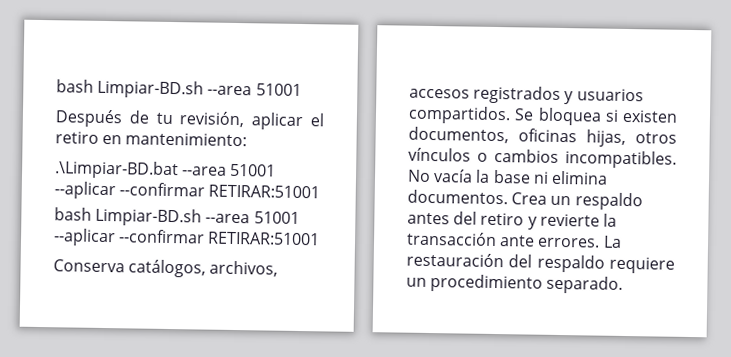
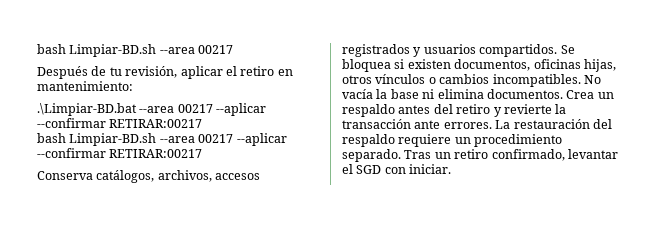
[56,79,302,99] bash Limpiar-BD.sh --area 51001 -> [37,44,234,57] bash Limpiar-BD.sh --area 00217
[230,163,277,177] [54,181,321,200] [54,207,300,227] [53,228,321,247] 51001 --aplicar --confirmar RETIRAR:51001 // bash Limpiar-BD.sh --area 51001 --aplicar --confirmar RETIRAR:51001 -> [177,103,267,116] [37,118,203,128] [37,133,287,146] [37,148,203,158] 00217 --aplicar --confirmar RETIRAR:00217 // bash Limpiar-BD.sh --area 00217 --aplicar --confirmar RETIRAR:00217
(624, 284) none -> [404,149,618,161] [342,164,452,174] Tras un retiro confirmado, levantar el SGD con iniciar.

